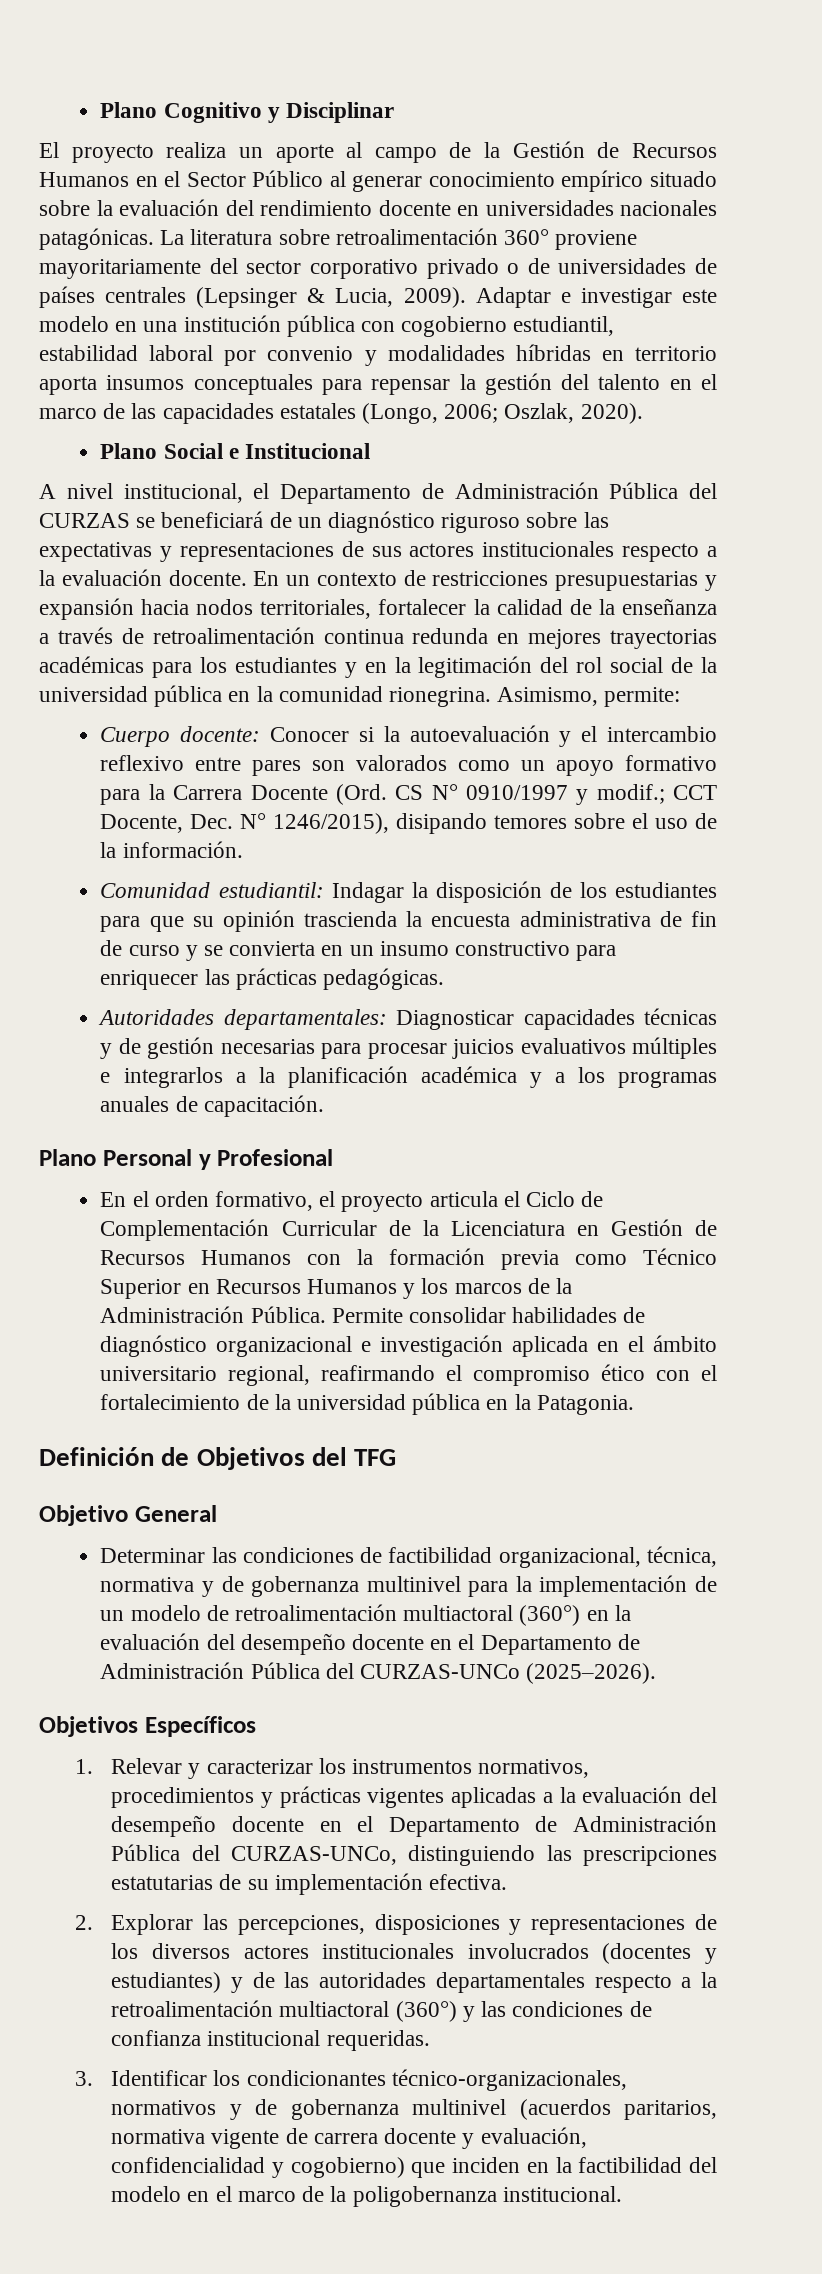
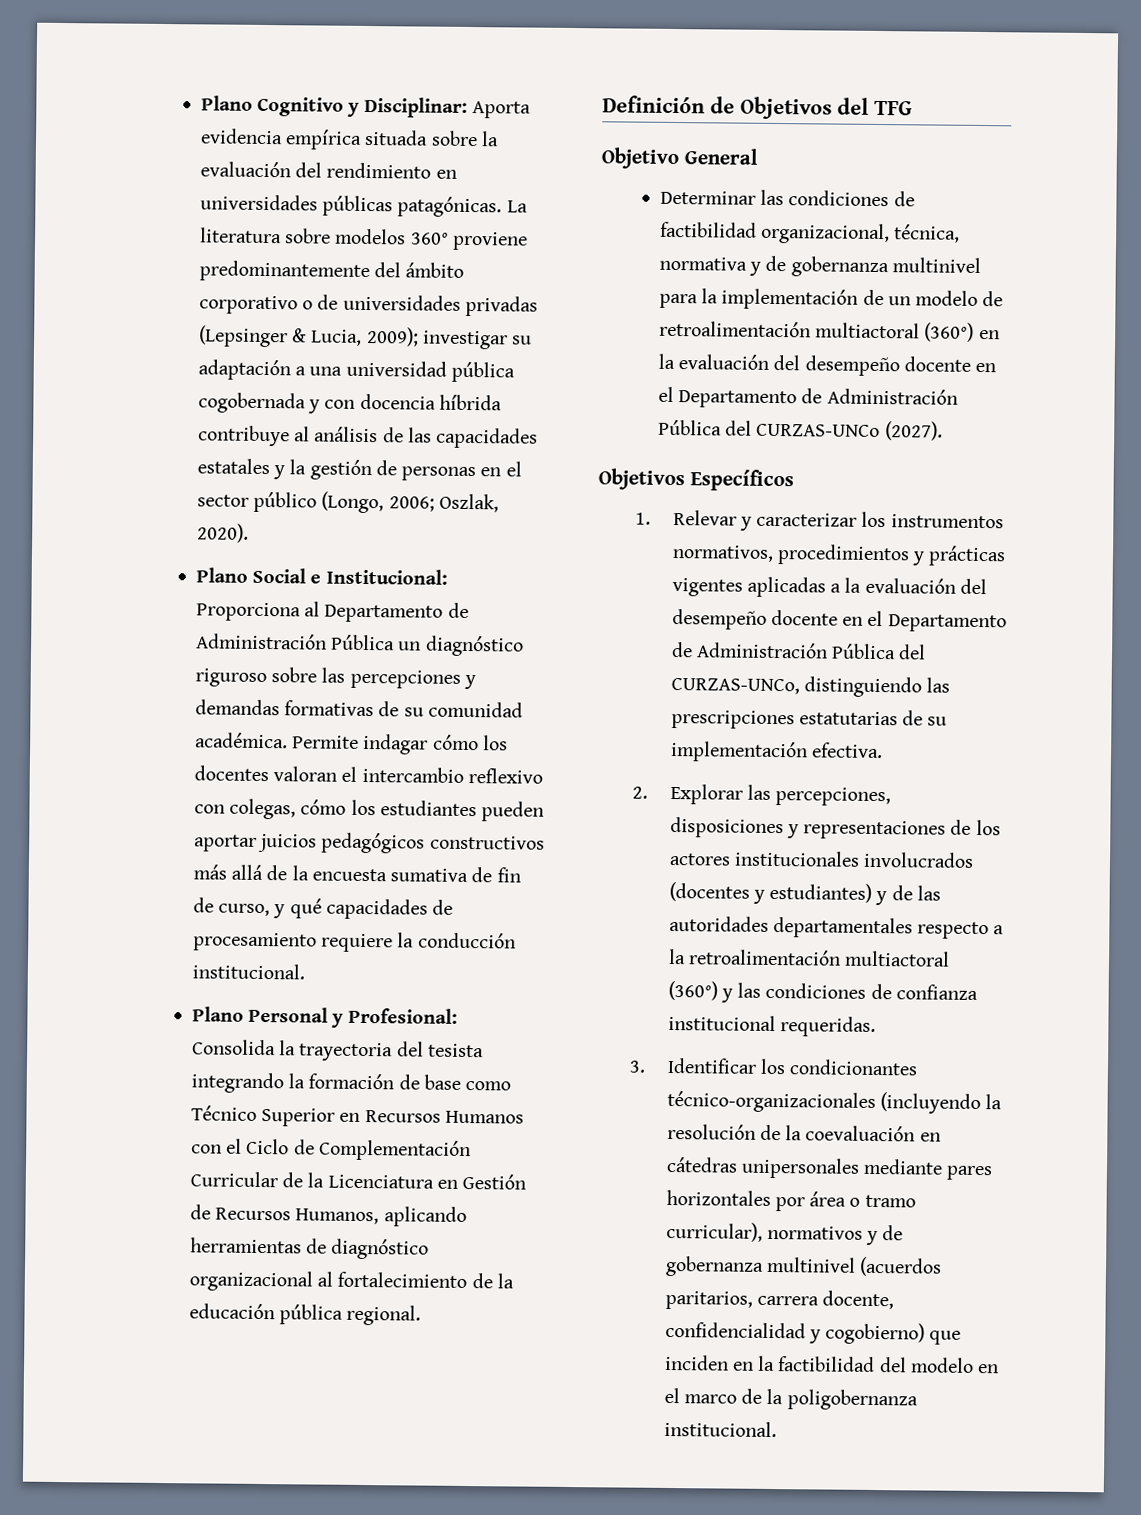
[286,102,395,123] [39,141,717,163] [39,170,717,192] Disciplinar // El proyecto realiza un aporte al campo de la Gestión de Recursos Humanos en el Sector Público al generar conocimiento empírico situado -> [363,96,531,119] [199,128,429,150] Disciplinar: Aporta evidencia empírica situada
[378,200,451,216] docente -> (432, 170) none
[620,200,717,216] nacionales -> [322,195,394,217] públicas
[335,228,498,245] retroalimentación -> [335,228,407,245] modelos
[39,258,717,279] [39,286,717,308] [39,315,615,337] [39,344,717,366] [39,373,717,395] [39,403,356,424] mayoritariamente del sector corporativo privado o de universidades de países centrales (Lepsinger & Lucia, 2009). Adaptar e investigar este modelo en una institución pública con cogobierno estudiantil, estabilidad laboral por convenio y modalidades híbridas en territorio aporta insumos conceptuales para repensar la gestión del talento en el marco de las capacidades estatales -> [198,260,465,283] [198,294,538,317] [198,325,533,350] [197,359,515,383] [197,392,502,414] [197,425,539,449] [196,458,522,482] [196,491,318,513] predominantemente del ámbito corporativo o de universidades privadas (Lepsinger & Lucia, 2009); investigar su adaptación a una universidad pública cogobernada y con docencia híbrida contribuye al análisis de las capacidades estatales y la gestión de personas en el sector público
[245,443,371,459] [39,482,717,504] [39,511,292,528] Institucional // A nivel institucional, el Departamento de Administración Pública del CURZAS se beneficiará de -> [325,568,448,585] [195,601,469,623] [195,633,396,651] Institucional: Proporciona al Departamento de Administración Pública
[39,541,717,562] [39,569,717,591] [39,598,717,620] [39,627,717,649] [39,656,717,678] [39,685,681,707] [100,725,717,747] [100,755,717,776] [100,784,717,805] [100,813,717,834] [100,841,243,858] [100,881,717,903] [100,910,717,932] [100,940,617,961] [100,968,445,990] [98,1008,717,1030] [100,1037,717,1059] [100,1066,717,1088] [100,1095,324,1117] [39,1149,334,1170] [100,1191,498,1212] expectativas y representaciones de sus actores institucionales respecto a la evaluación docente. En un contexto de restricciones presupuestarias y expansión hacia nodos territoriales, fortalecer la calidad de la enseñanza a través de retroalimentación continua redunda en mejores trayectorias académicas para los estudiantes y en la legitimación del rol social de la universidad pública en la comunidad rionegrina. Asimismo, permite: // Cuerpo docente: Conocer si la autoevaluación y el intercambio reflexivo entre pares son valorados como un apoyo formativo para la Carrera Docente (Ord. CS N° 0910/1997 y modif.; CCT Docente, Dec. N° 1246/2015), disipando temores sobre el uso de la información. // Comunidad estudiantil: Indagar la disposición de los estudiantes para que su opinión trascienda la encuesta administrativa de fin de curso y se convierta en un insumo constructivo para enriquecer las prácticas pedagógicas. // Autoridades departamentales: Diagnosticar capacidades técnicas y de gestión necesarias para procesar juicios evaluativos múltiples e integrarlos a la planificación académica y a los programas anuales de capacitación. // Plano Personal y Profesional // En el orden formativo, el proyecto articula -> [349,669,476,690] [194,699,523,718] [194,732,508,755] [193,765,543,784] [193,798,545,822] [193,832,545,854] [192,864,521,883] [192,897,454,920] [192,932,516,953] [191,963,305,980] [191,1006,458,1028] [191,1039,484,1062] [190,1072,512,1094] [190,1105,524,1127] [190,1144,222,1154] percepciones y demandas formativas de su comunidad académica. Permite indagar cómo los docentes valoran el intercambio reflexivo con colegas, cómo los estudiantes pueden aportar juicios pedagógicos constructivos más allá de la encuesta sumativa de fin de curso, y qué capacidades de procesamiento requiere la conducción institucional. // Plano Personal y Profesional: Consolida la trayectoria del tesista integrando la formación de base como Técnico Superior en Recursos Humanos con
[201,1248,717,1270] [100,1278,573,1299] [100,1306,646,1323] [100,1335,718,1357] [100,1364,718,1386] [100,1393,634,1415] Humanos con la formación previa como Técnico Superior en Recursos Humanos y los marcos de la Administración Pública. Permite consolidar habilidades de diagnóstico organizacional e investigación aplicada en el ámbito universitario regional, reafirmando el compromiso ético con el fortalecimiento de la universidad pública en la Patagonia. -> [295,1206,467,1228] [189,1237,430,1260] [188,1270,514,1292] [188,1303,422,1326] Humanos, aplicando herramientas de diagnóstico organizacional al fortalecimiento de la educación pública regional.
[526,1663,657,1684] (2025–2026). -> [884,421,943,441] (2027).
[151,1943,230,1959] diversos -> (1001, 827) none
[391,2069,627,2091] técnico-organizacionales, -> [666,1090,1003,1115] [666,1123,941,1142] [665,1156,994,1181] [665,1189,916,1212] [665,1221,763,1242] técnico-organizacionales (incluyendo la resolución de la coevaluación en cátedras unipersonales mediante pares horizontales por área o tramo curricular),
[111,2127,587,2149] normativa vigente de carrera docente y evaluación, -> [756,1290,895,1310] carrera docente,

